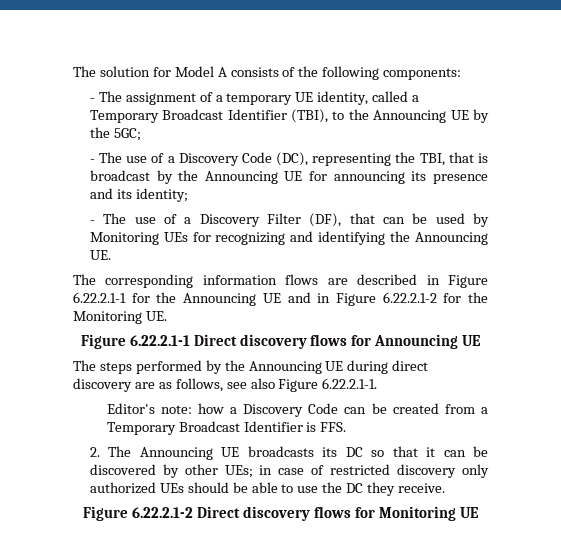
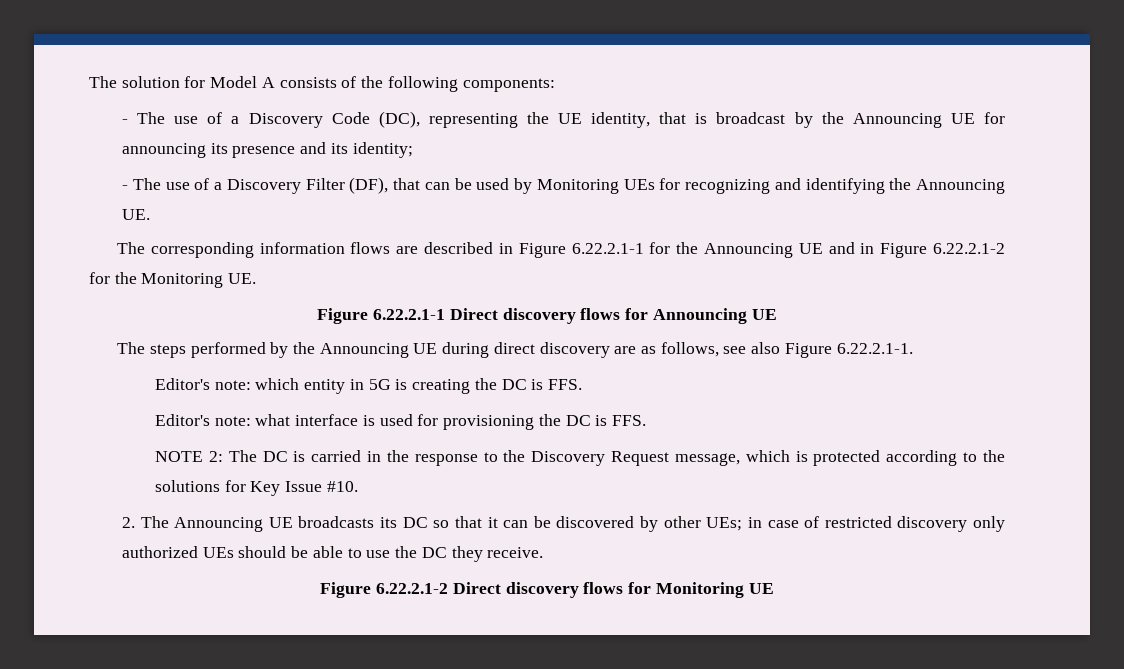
[89,91,420,105] [89,109,489,123] [89,127,141,141] // - The assignment of a temporary UE identity, called a Temporary Broadcast Identifier (TBI), to the Announcing UE by the 5GC; -> (555, 85) none
[419,153,445,166] TBI, -> [558,112,651,128] UE identity,
[197,403,488,417] [106,421,347,435] how a Discovery Code can be created from a Temporary Broadcast Identifier is FFS. -> [255,378,582,394] [154,414,646,430] [154,450,1006,466] [154,480,358,496] which entity in 5G is creating the DC is FFS. // Editor's note: what interface is used for provisioning the DC is FFS. // NOTE 2: The DC is carried in the response to the Discovery Request message, which is protected according to the solutions for Key Issue #10.

